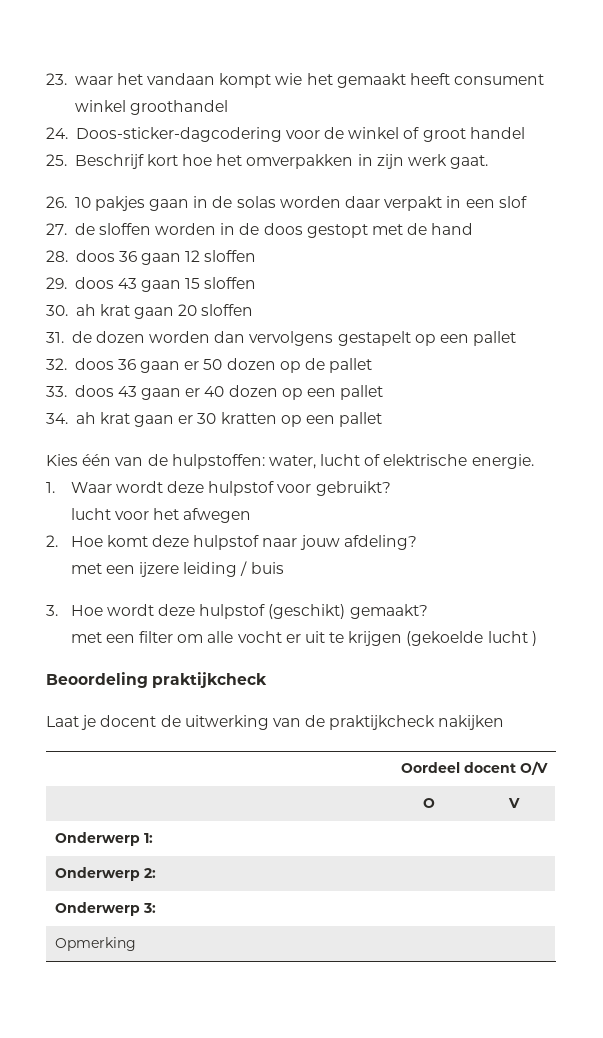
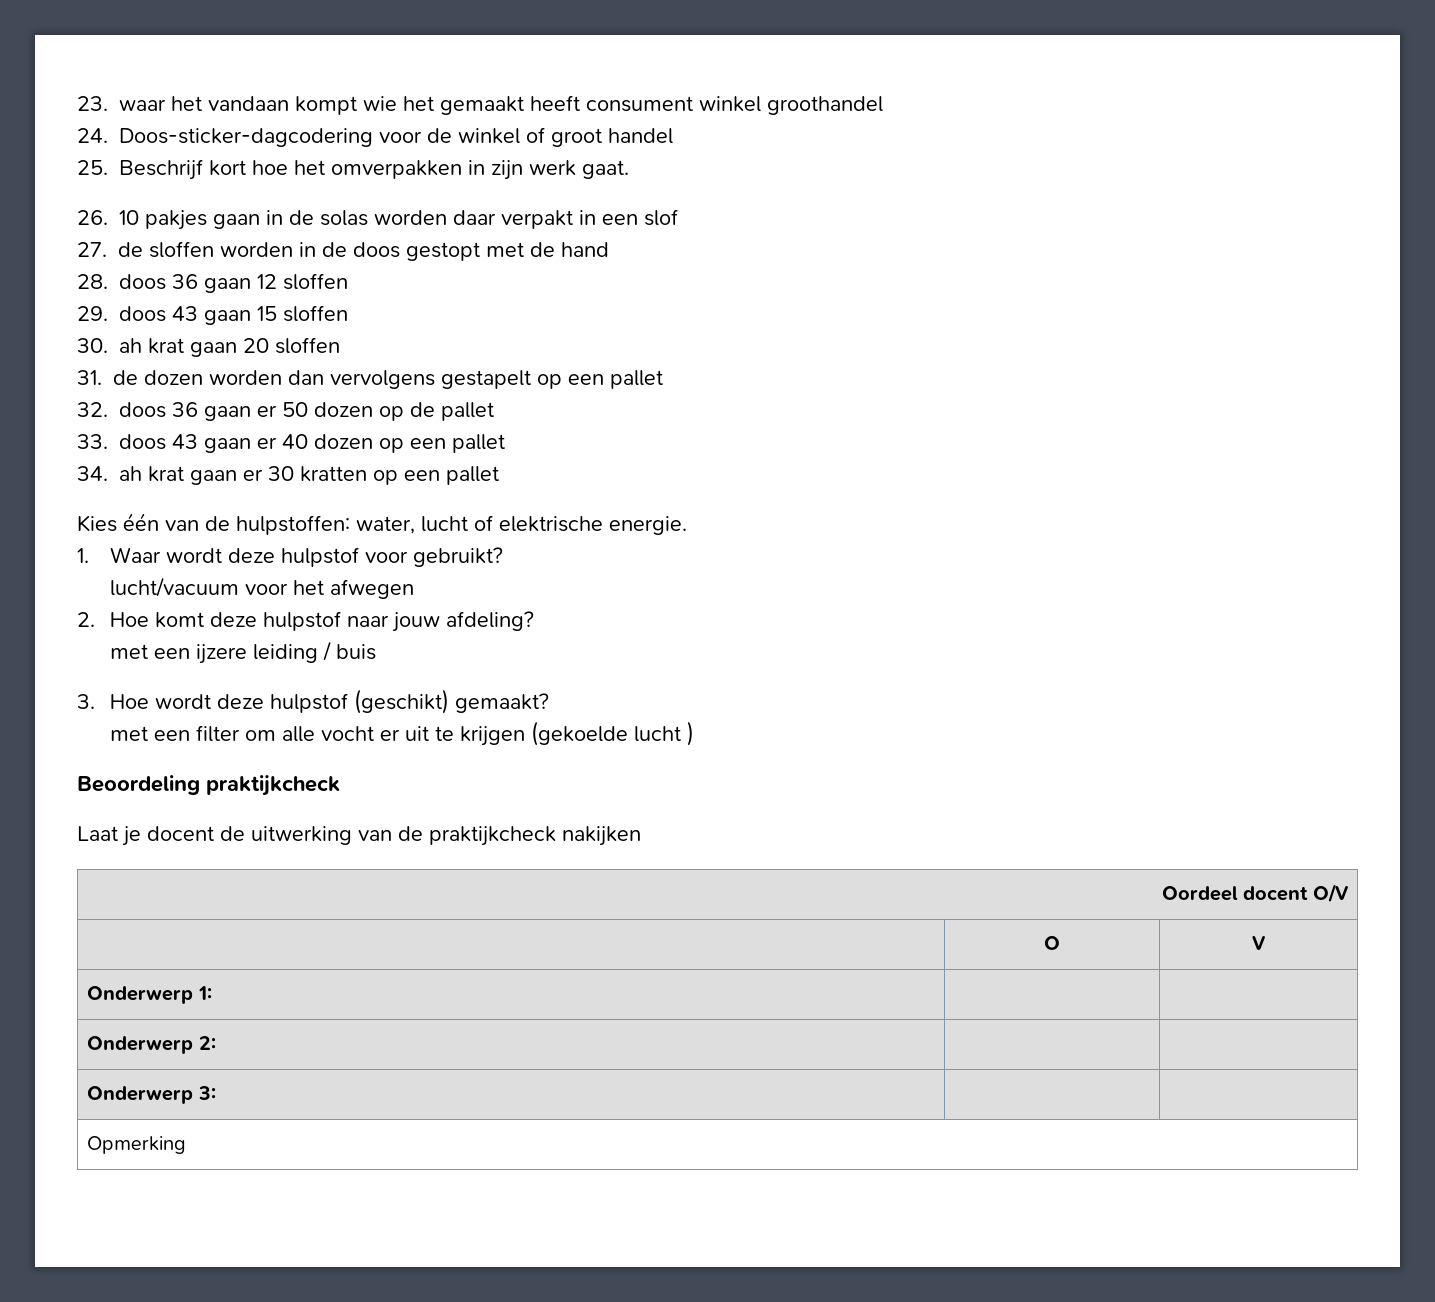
[70,508,111,520] lucht -> [110,577,240,597] lucht/vacuum

